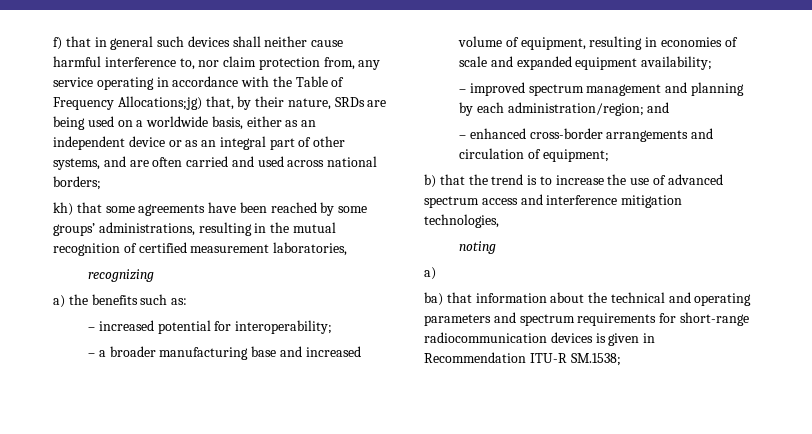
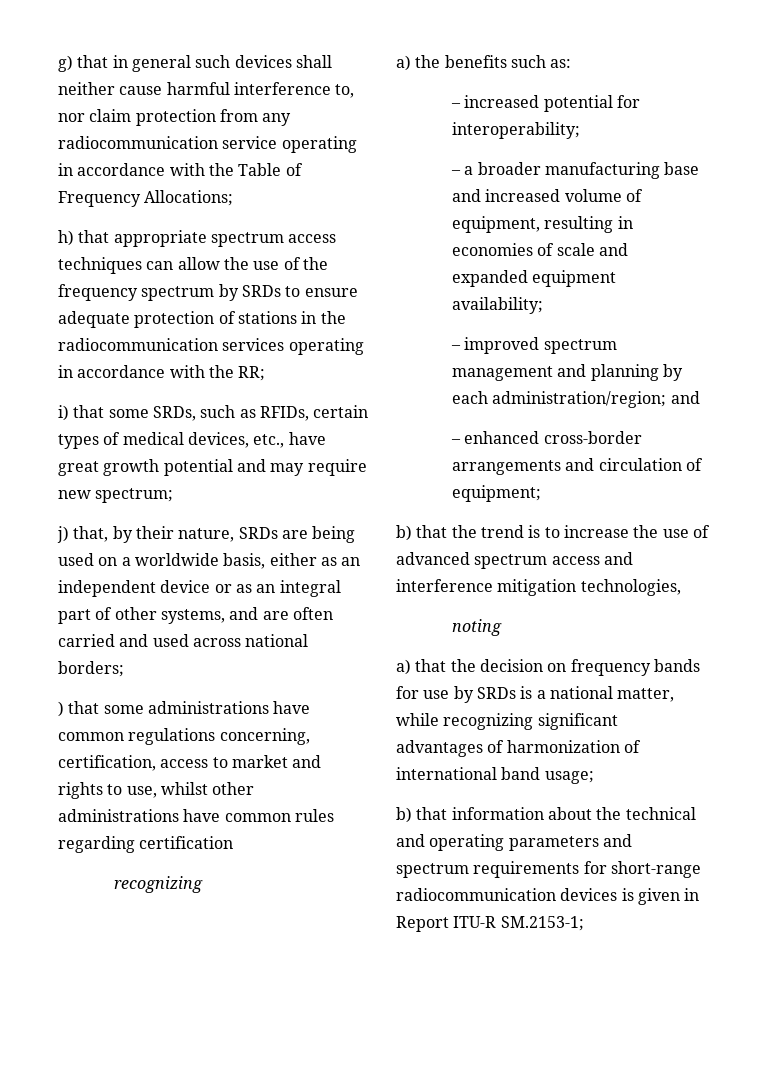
[53,37,62,50] f) -> [58,55,73,72] g)
[323,57,381,70] from, any -> [219,109,292,126] [58,136,218,149] from any radiocommunication
[117,96,202,110] Allocations;jg) -> [144,190,234,206] [58,230,337,247] [58,257,328,274] [58,284,358,301] [58,311,346,328] [58,338,364,355] [58,365,266,381] [58,405,369,421] [58,432,326,449] [58,459,367,476] [58,488,174,503] [57,526,69,543] Allocations; // h) that appropriate spectrum access techniques can allow the use of the frequency spectrum by SRDs to ensure adequate protection of stations in the radiocommunication services operating in accordance with the RR; // i) that some SRDs, such as RFIDs, certain types of medical devices, etc., have great growth potential and may require new spectrum; // j)
[53,202,368,216] [53,222,336,236] [53,242,348,256] kh) that some agreements have been reached by some groups’ administrations, resulting in the mutual recognition of certified measurement laboratories, -> [58,701,311,717] [58,728,310,745] [58,755,322,771] [58,782,255,799] [58,809,334,822] [58,836,234,853] ) that some administrations have common regulations concerning, certification, access to market and rights to use, whilst other administrations have common rules regarding certification
[424,292,443,306] // ba) -> [415,659,700,676] [396,686,675,703] [396,713,618,730] [396,740,641,757] [396,767,594,784] [396,807,412,823] that the decision on frequency bands for use by SRDs is a national matter, while recognizing significant advantages of harmonization of international band usage; // b)
[424,352,621,366] Recommendation ITU-R SM.1538; -> [396,916,584,932] Report ITU-R SM.2153-1;

